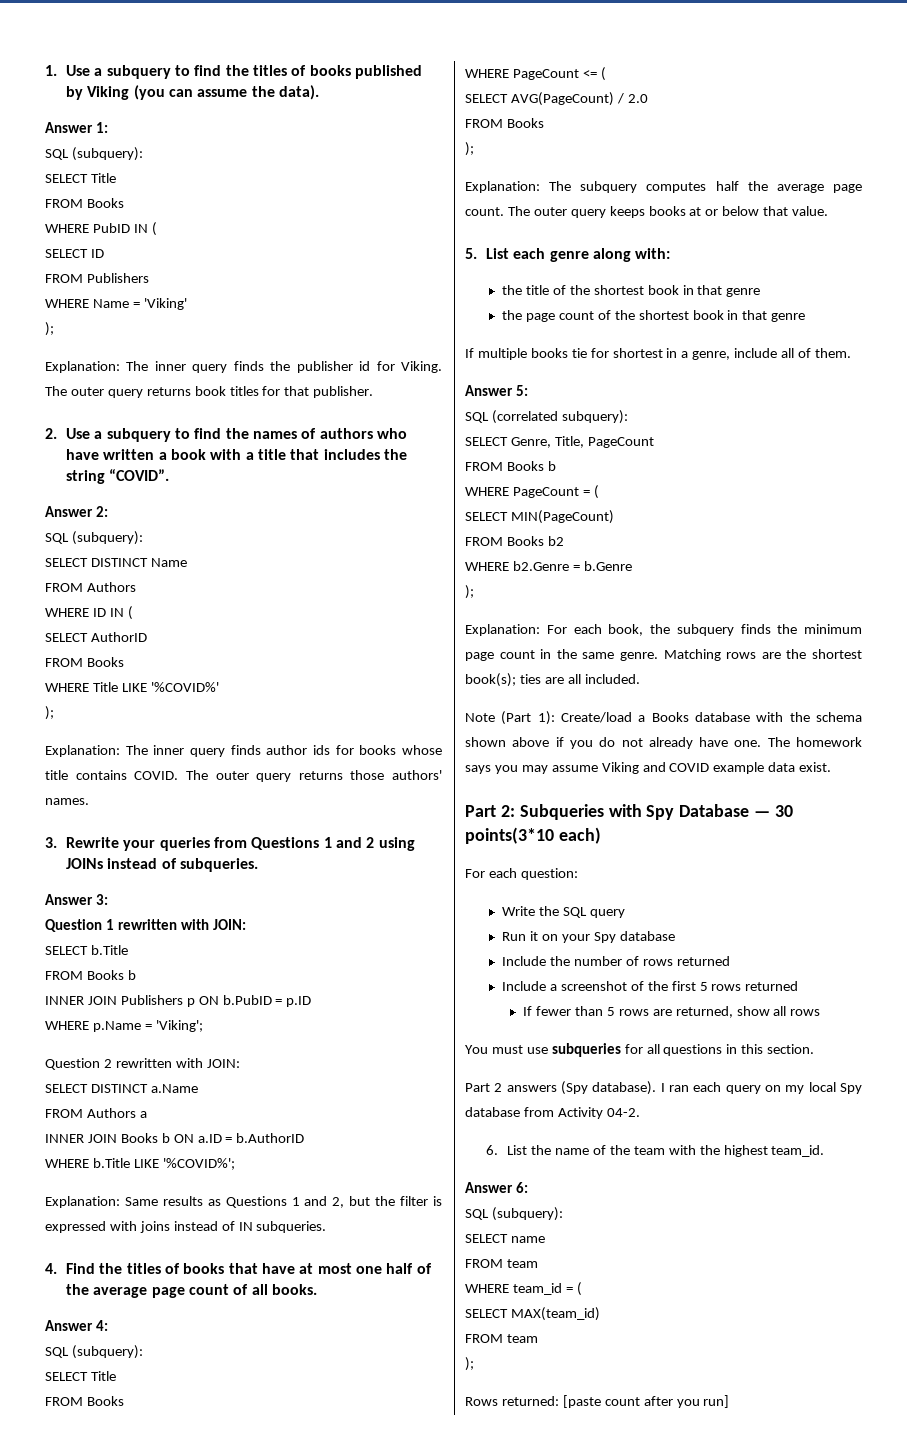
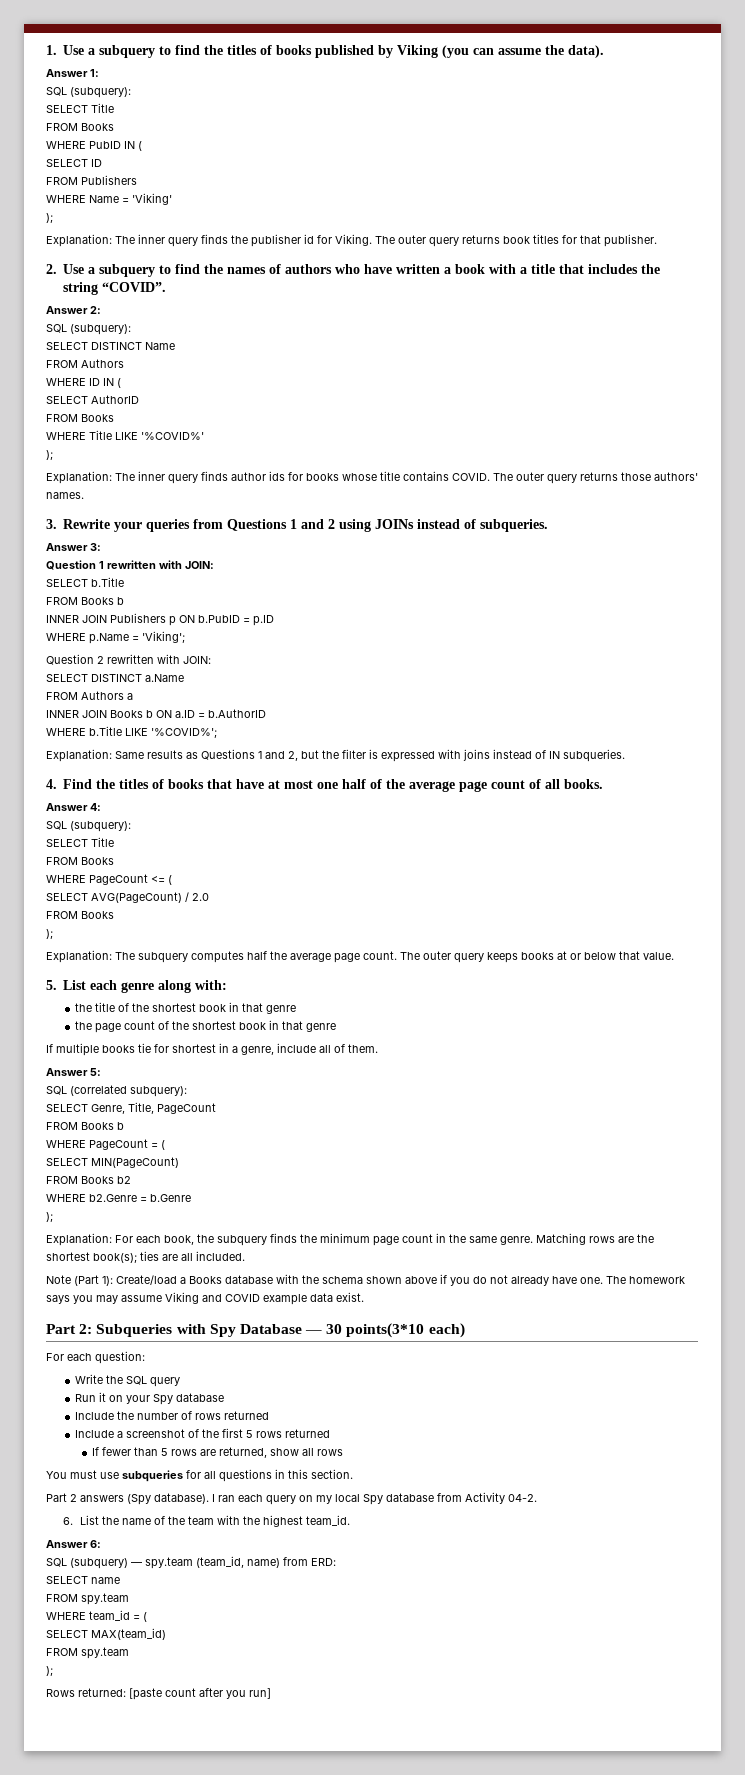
[491,1207,563,1221] (subquery): -> [70,1556,336,1569] (subquery) — spy.team (team_id, name) from ERD:
[506,1259,538,1268] team -> [81,1593,129,1605] spy.team
[506,1334,538,1343] team -> [81,1647,129,1659] spy.team

